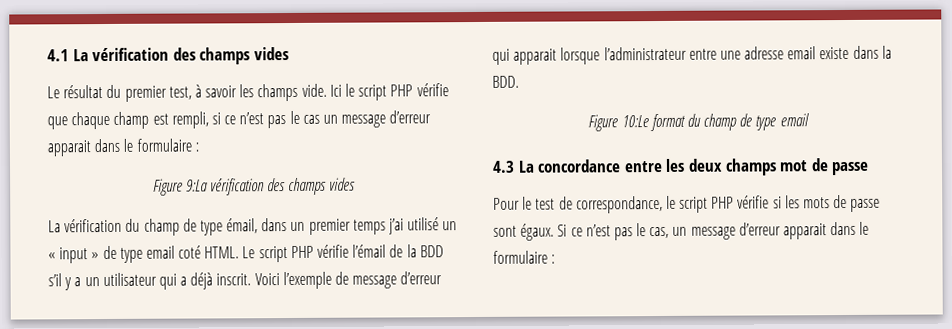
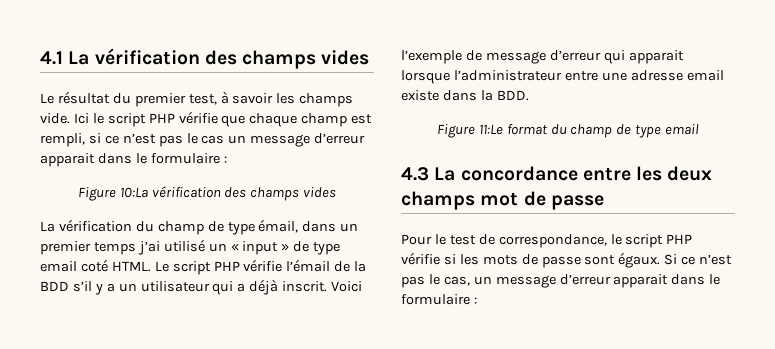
[185,179,208,192] 9:La -> [119,187,148,198] 10:La
[621,115,649,128] 10:Le -> [478,124,503,135] 11:Le

